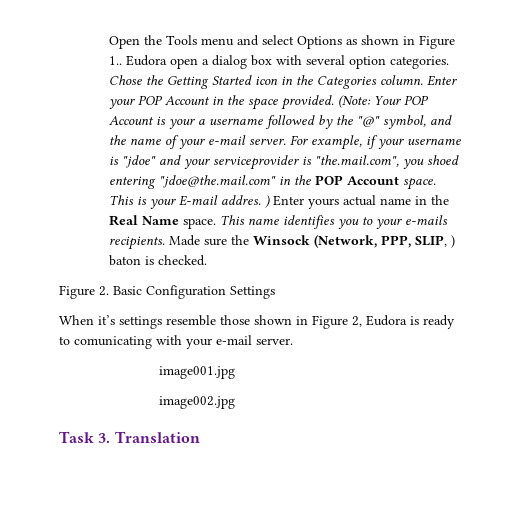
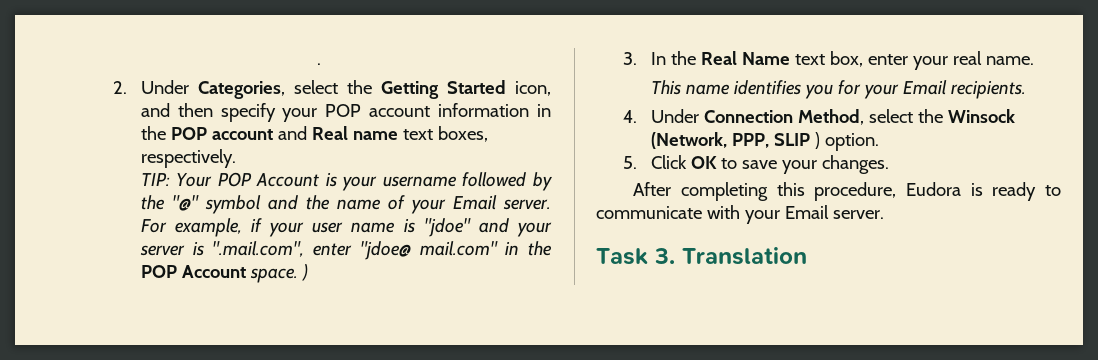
[109,35,456,49] [109,55,450,69] [109,75,458,89] [109,95,372,110] Open the Tools menu and select Options as shown in Figure 1.. Eudora open a dialog box with several option categories. Chose the Getting Started icon in the Categories column. Enter your POP Account in the space provided. (Note: -> [316,63,321,65] [113,80,551,99] [140,103,551,122] [140,126,488,142] [140,149,236,168] [140,173,170,186] . // 2. Under Categories, select the Getting Started icon, and then specify your POP account information in the POP account and Real name text boxes, respectively. // TIP:
[198,119,206,125] a -> (378, 183) none
[383,115,427,129] symbol, -> [204,195,261,214] symbol
[208,135,247,145] e-mail -> [452,195,497,210] Email
[407,138,462,145] username -> [312,222,396,233] user name
[213,155,460,170] [109,175,277,189] serviceprovider is "the.mail.com", you shoed entering "jdoe@the.mail.com" -> [139,241,498,260] server is ".mail.com", enter "jdoe@ mail.com"
[109,195,450,209] [109,215,449,229] [109,234,456,250] [109,255,208,266] [59,285,275,299] [59,315,362,329] This is your E-mail addres. ) Enter yours actual name in the Real Name space. This name identifies you to your e-mails recipients. Made sure the Winsock (Network, PPP, SLIP, ) baton is checked. // Figure 2. Basic Configuration Settings // When it’s settings resemble those shown in Figure 2, -> [301,264,308,281] [623,51,1034,70] [650,80,1026,99] [623,109,1015,125] [650,132,879,151] [623,155,889,174] [633,182,897,201] ) // 3. In the Real Name text box, enter your real name. // This name identifies you for your Email recipients. // 4. Under Connection Method, select the Winsock (Network, PPP, SLIP ) option. // 5. Click OK to save your changes. // After completing this procedure,
[74,336,152,349] comunicating -> [596,206,702,219] communicate
[216,335,293,345] [159,366,236,379] [159,396,236,409] e-mail server. // image001.jpg // image002.jpg -> [784,205,884,219] Email server.

